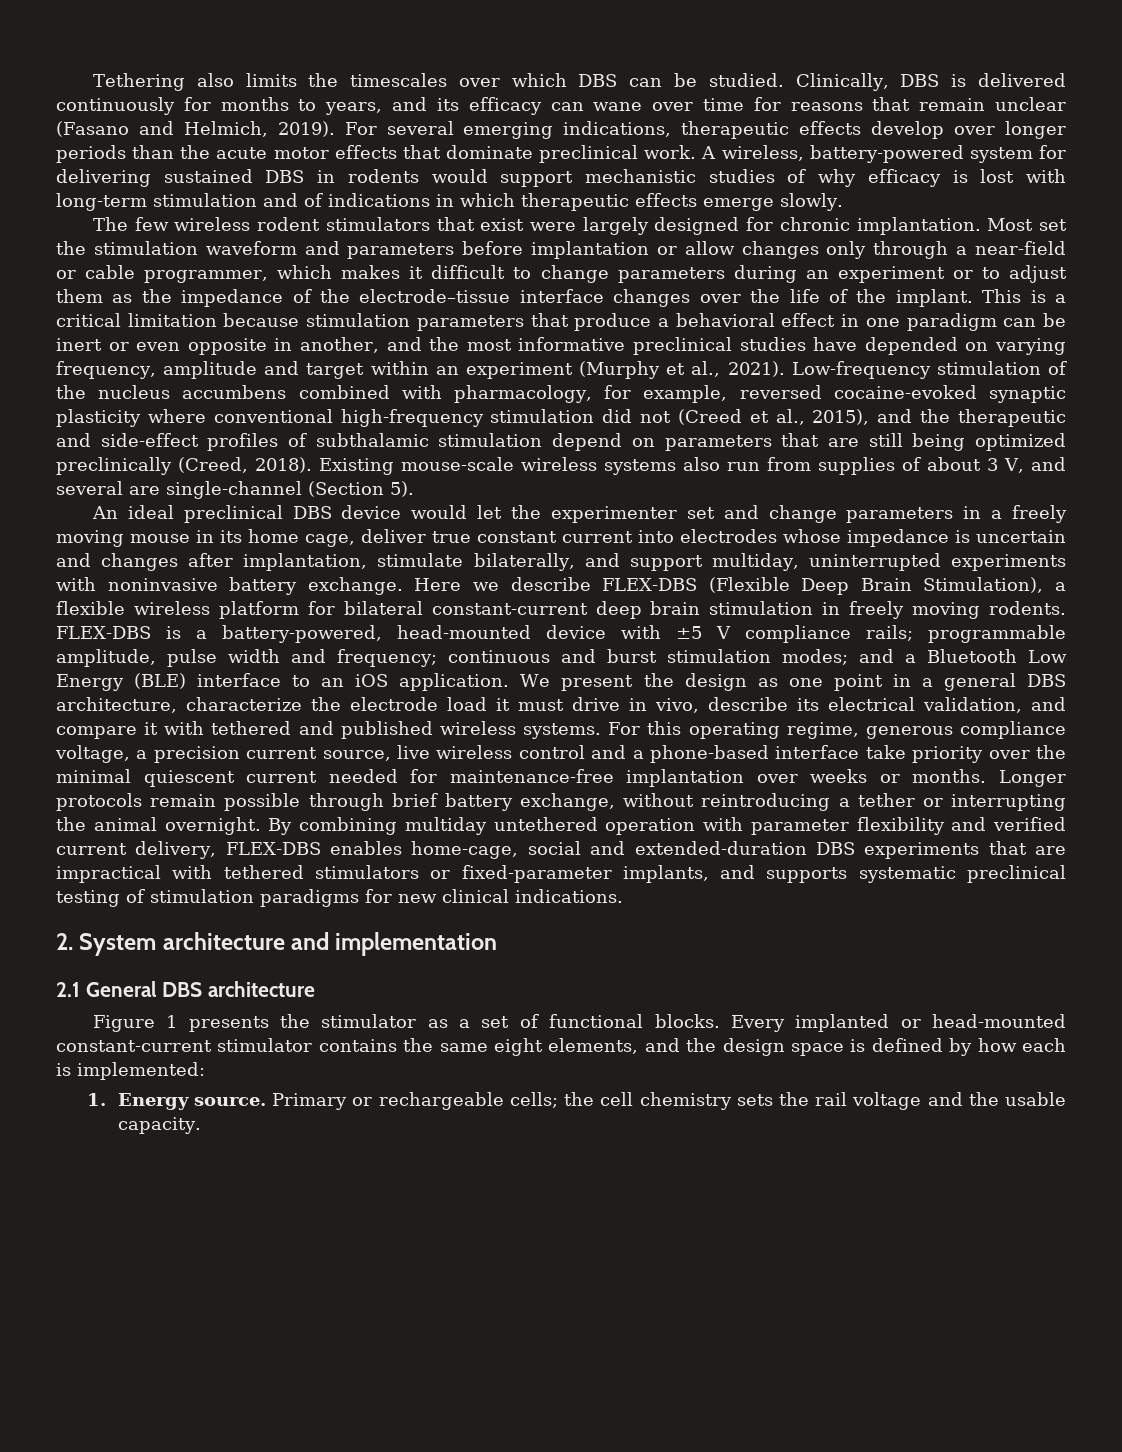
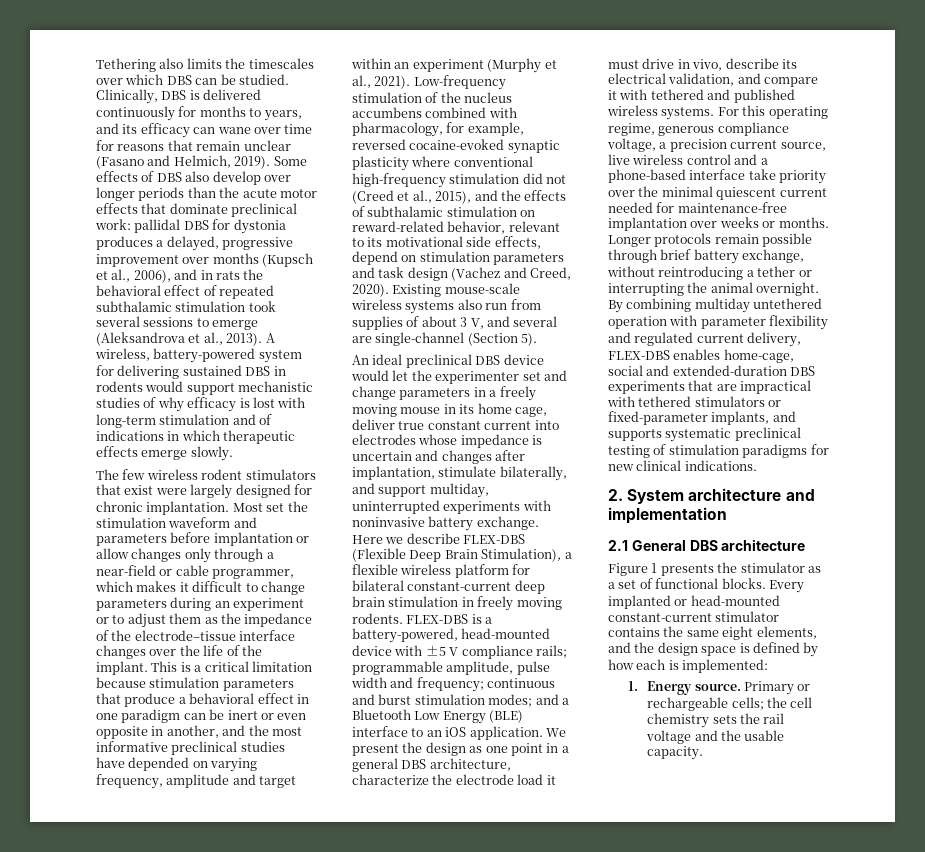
[344,121,862,139] For several emerging indications, therapeutic effects -> [273,156,307,166] [96,171,210,182] Some effects of DBS also
[644,145,697,159] work. -> [95,219,286,234] [96,236,294,251] [96,253,314,267] [96,269,264,283] [96,285,275,299] [96,301,276,312] [96,316,259,330] [96,332,263,346] work: pallidal DBS for dystonia produces a delayed, progressive improvement over months (Kupsch et al., 2006), and in rats the behavioral effect of repeated subthalamic stimulation took several sessions to emerge (Aleksandrova et al., 2013).
[957,409,1066,427] [56,433,1067,451] [56,457,313,475] therapeutic and side-effect profiles of subthalamic stimulation depend on parameters that are still being optimized preclinically (Creed, 2018). -> [524,190,567,201] [352,206,536,217] [352,221,560,234] [352,236,541,249] [352,251,565,265] [352,267,571,281] [352,284,389,297] effects of subthalamic stimulation on reward-related behavior, relevant to its motivational side effects, depend on stimulation parameters and task design (Vachez and Creed, 2020).
[993,817,1066,831] verified -> [634,332,694,346] regulated

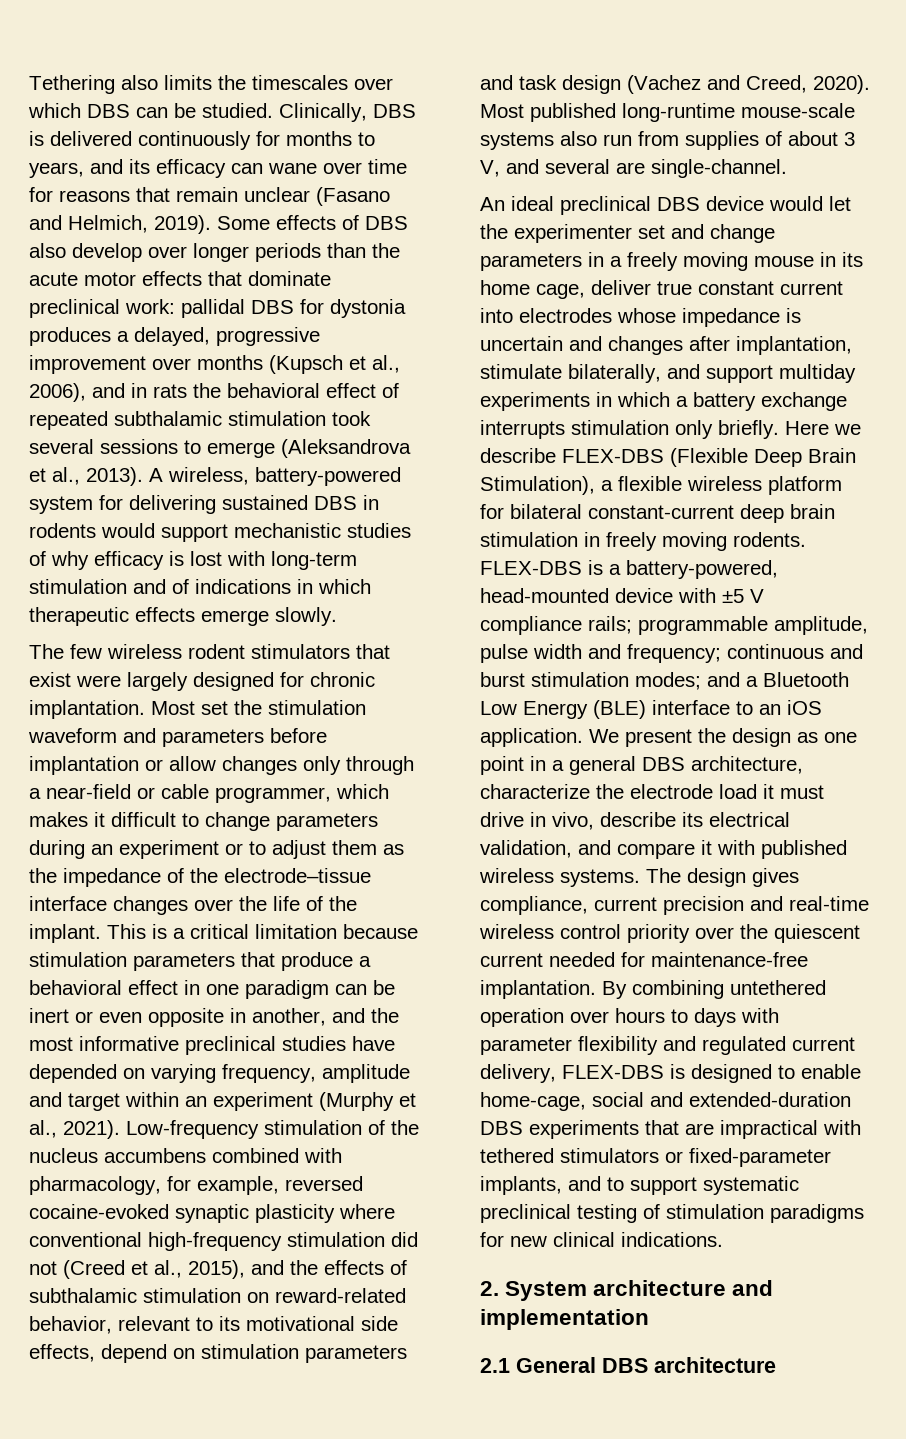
[392,283,520,297] [351,299,402,310] Existing mouse-scale wireless -> [480,103,855,122] Most published long-runtime mouse-scale
[375,332,538,346] single-channel (Section 5). -> [651,159,787,178] single-channel.
[429,483,489,498] [352,500,551,514] [352,516,539,531] multiday, uninterrupted experiments with noninvasive battery exchange. -> [779,364,856,383] [480,392,847,411] [480,420,779,439] multiday experiments in which a battery exchange interrupts stimulation only briefly.
[650,89,731,100] tethered and -> (755, 847) none
[717,105,828,119] [608,122,789,136] [607,138,826,152] [608,154,768,165] [608,169,776,183] For this operating regime, generous compliance voltage, a precision current source, live wireless control and a phone-based interface take -> [646,868,799,887] [480,896,869,915] [479,924,621,939] The design gives compliance, current precision and real-time wireless control
[661,186,713,197] minimal -> (768, 931) none
[608,217,829,231] [608,233,813,247] [608,249,805,264] [607,266,812,280] [608,282,820,296] implantation over weeks or months. Longer protocols remain possible through brief battery exchange, without reintroducing a tether or interrupting the animal overnight. -> [480,980,596,999] implantation.
[694,298,750,313] multiday -> (724, 989) none
(667, 322) none -> [570,1008,736,1027] over hours to days
[673,349,721,360] enables -> [670,1064,861,1083] is designed to enable
[608,429,662,441] supports -> [607,1177,697,1195] to support
[608,562,821,576] [608,578,804,593] [608,595,780,609] [608,611,780,622] [608,626,817,640] [608,642,819,657] [608,659,769,673] [627,681,811,695] [647,697,813,711] [647,713,785,728] [646,730,785,744] [647,746,704,760] // Figure 1 presents the stimulator as a set of functional blocks. Every implanted or head-mounted constant-current stimulator contains the same eight elements, and the design space is defined by how each is implemented: // 1. Energy source. Primary or rechargeable cells; the cell chemistry sets the rail voltage and the usable capacity. -> (776, 1365) none

